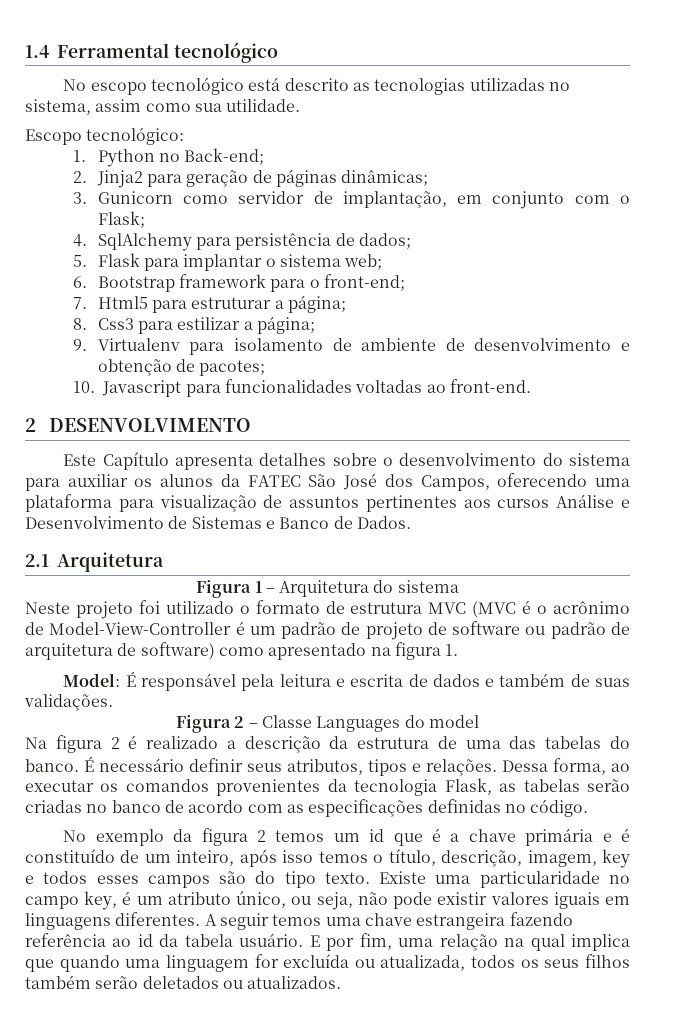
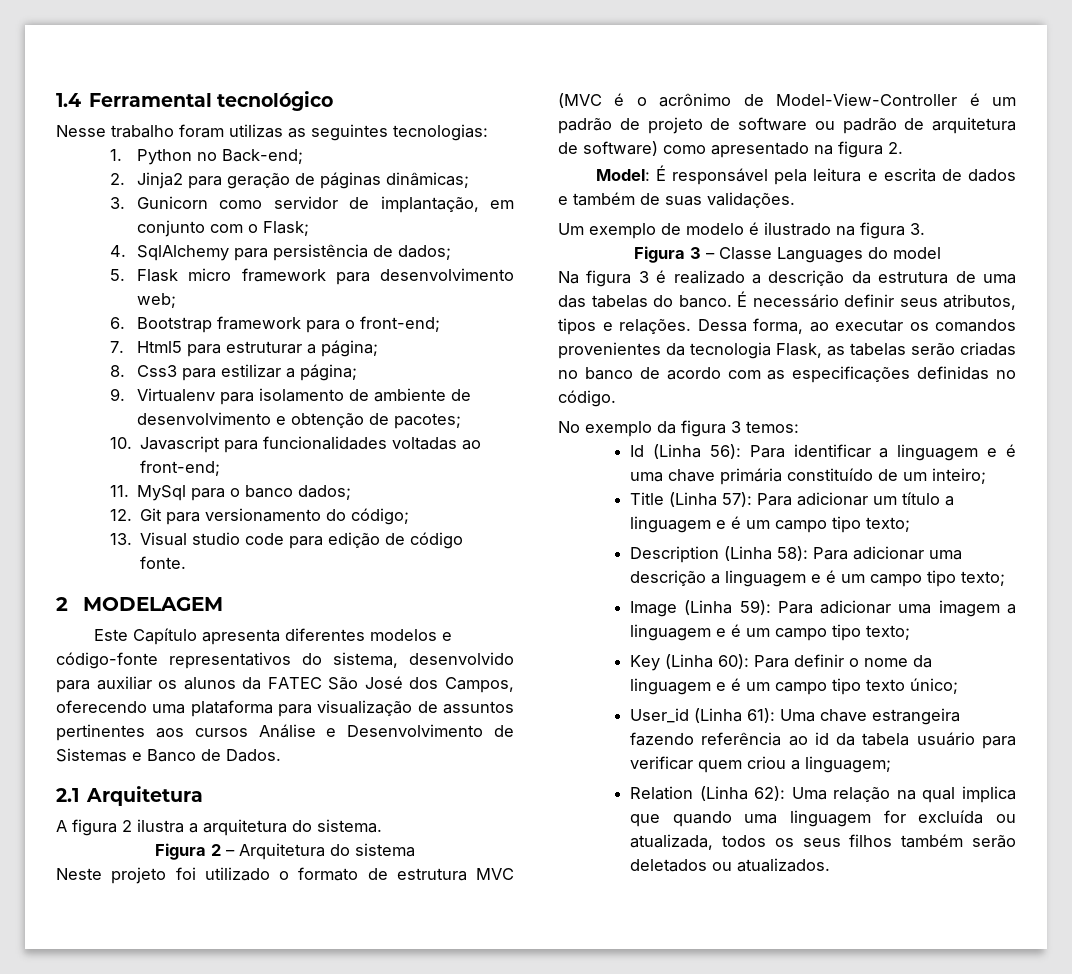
[63,77,571,95] [25,99,301,115] [25,127,185,145] No escopo tecnológico está descrito as tecnologias utilizadas no sistema, assim como sua utilidade. // Escopo tecnológico: -> [56,124,488,141] Nesse trabalho foram utilizas as seguintes tecnologias:
[143,254,341,271] para implantar o sistema -> [188,268,514,285] micro framework para desenvolvimento
[450,379,532,393] [25,418,252,432] [63,452,630,470] front-end. // 2 DESENVOLVIMENTO // Este Capítulo apresenta detalhes sobre o desenvolvimento do sistema -> [140,460,221,476] [110,485,352,501] [110,508,410,525] [110,532,464,549] [140,556,187,569] [56,597,224,611] [93,628,452,645] [56,652,514,669] front-end; // 11. MySql para o banco dados; // 12. Git para versionamento do código; // 13. Visual studio code para edição de código fonte. // 2 MODELAGEM // Este Capítulo apresenta diferentes modelos e código-fonte representativos do sistema, desenvolvido
[196,580,262,598] // Figura 1 -> [56,819,382,836] [155,843,221,860] // A figura 2 ilustra a arquitetura do sistema. // Figura 2
[445,644,459,656] 1. -> [888,142,903,154] 2.
[176,715,245,733] // Figura 2 -> [558,222,925,239] [633,246,701,263] // Um exemplo de modelo é ilustrado na figura 3. // Figura 3
[110,737,120,749] 2 -> [638,271,649,283] 3
[257,828,630,846] [25,849,630,868] [25,871,630,888] [25,891,630,910] [25,912,361,930] 2 temos um id que é a chave primária e é constituído de um inteiro, após isso temos o título, descrição, imagem, key e todos esses campos são do tipo texto. Existe uma particularidade no campo key, é um atributo único, ou seja, não pode existir valores iguais em linguagens diferentes. A seguir temos uma -> [731,421,799,433] [630,444,1016,461] [630,468,987,485] [630,492,955,507] [630,516,911,533] [630,546,963,563] [630,570,1006,587] [630,600,1016,617] [630,624,911,641] [630,654,933,671] [630,678,959,695] [630,708,816,723] 3 temos: // Id (Linha 56): Para identificar a linguagem e é uma chave primária constituído de um inteiro; // Title (Linha 57): Para adicionar um título a linguagem e é um campo tipo texto; // Description (Linha 58): Para adicionar uma descrição a linguagem e é um campo tipo texto; // Image (Linha 59): Para adicionar uma imagem a linguagem e é um campo tipo texto; // Key (Linha 60): Para definir o nome da linguagem e é um campo tipo texto único; // User_id (Linha 61): Uma
[239,933,434,951] usuário. E por fim, uma -> [916,732,1016,749] [630,756,892,773] [630,786,827,801] usuário para verificar quem criou a linguagem; // Relation (Linha 62): Uma

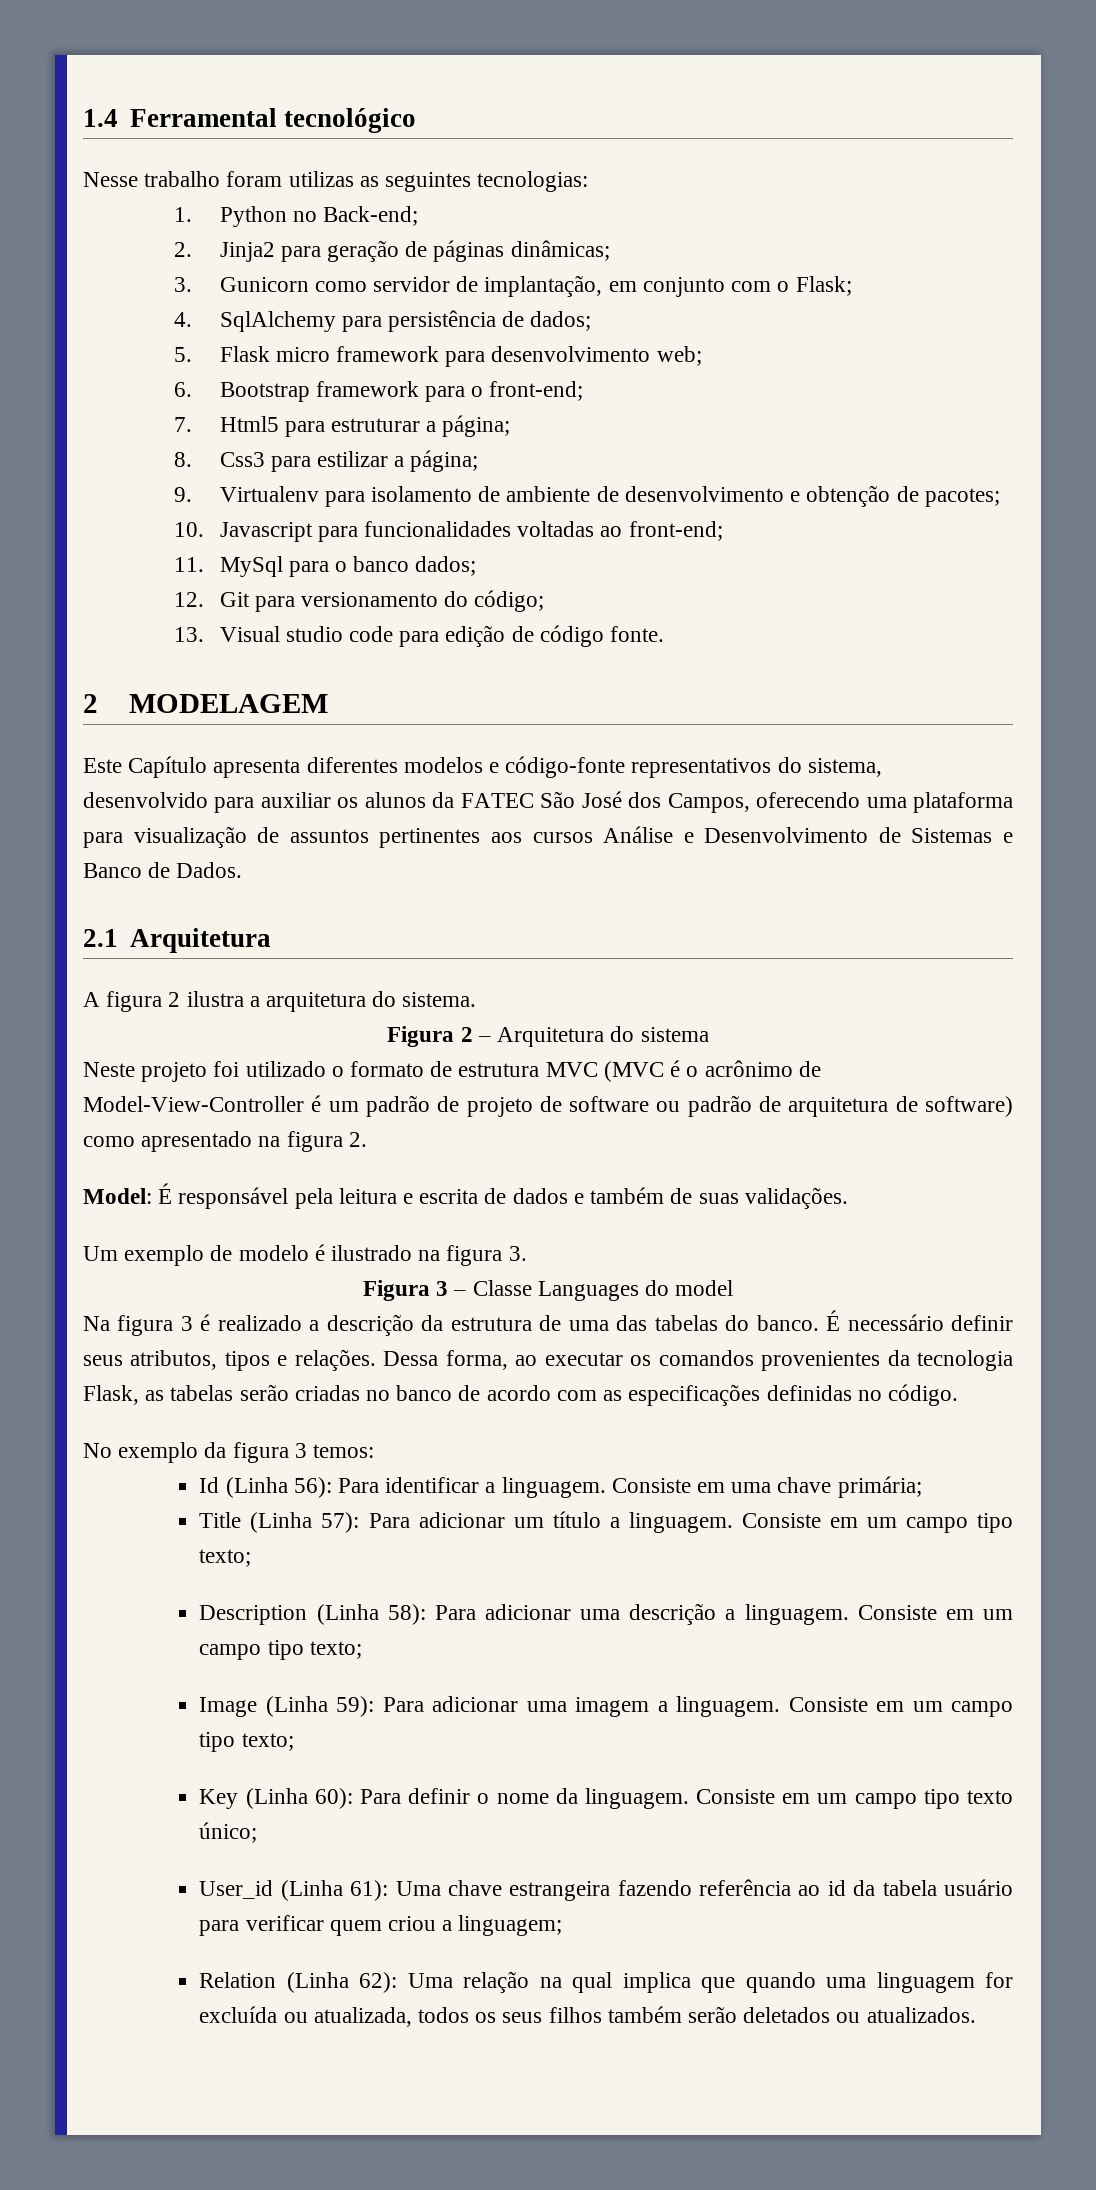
[897,444,1016,461] [630,468,987,485] linguagem e é uma chave primária constituído de um inteiro; -> [501,1476,922,1498] linguagem. Consiste em uma chave primária;
[630,516,742,533] linguagem e é -> [628,1512,858,1533] linguagem. Consiste em
[725,570,837,587] linguagem e é -> [744,1604,974,1625] linguagem. Consiste em
[630,624,742,641] linguagem e é -> [676,1696,905,1717] linguagem. Consiste em
[630,678,742,695] linguagem e é -> [584,1788,811,1809] linguagem. Consiste em

